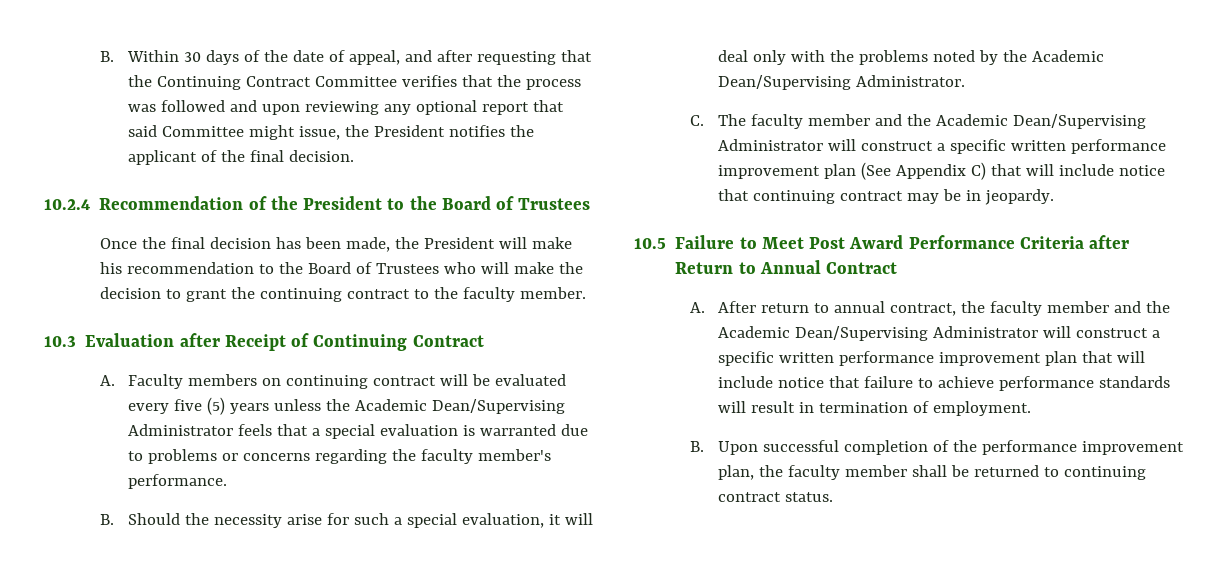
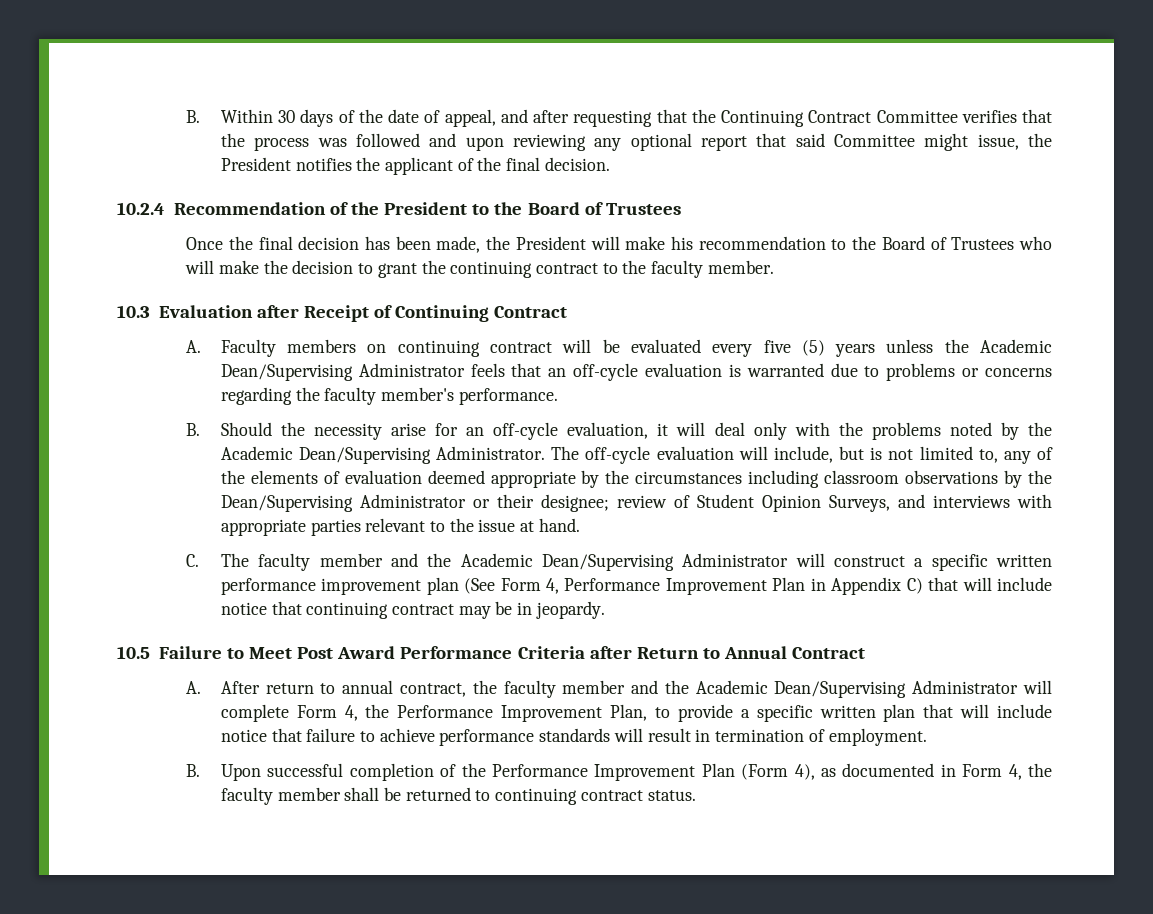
[312,424,376,439] a special -> [548,363,639,381] an off-cycle
[354,513,458,528] such a special -> [466,422,559,440] an off-cycle
(966, 81) none -> [551,446,1053,464] [220,470,1053,488] [220,494,1052,512] [220,518,580,536] The off-cycle evaluation will include, but is not limited to, any of the elements of evaluation deemed appropriate by the circumstances including classroom observations by the Dean/Supervising Administrator or their designee; review of Student Opinion Surveys, and interviews with appropriate parties relevant to the issue at hand.
(892, 171) none -> [500,577,826,595] Form 4, Performance Improvement Plan in
[1076,328,1161,338] [718,351,1042,366] construct a specific written performance improvement -> [220,704,876,722] complete Form 4, the Performance Improvement Plan, to provide a specific written
[982,440,1185,455] [718,465,755,480] performance improvement plan, -> [491,763,1022,781] Performance Improvement Plan (Form 4), as documented in Form 4,

